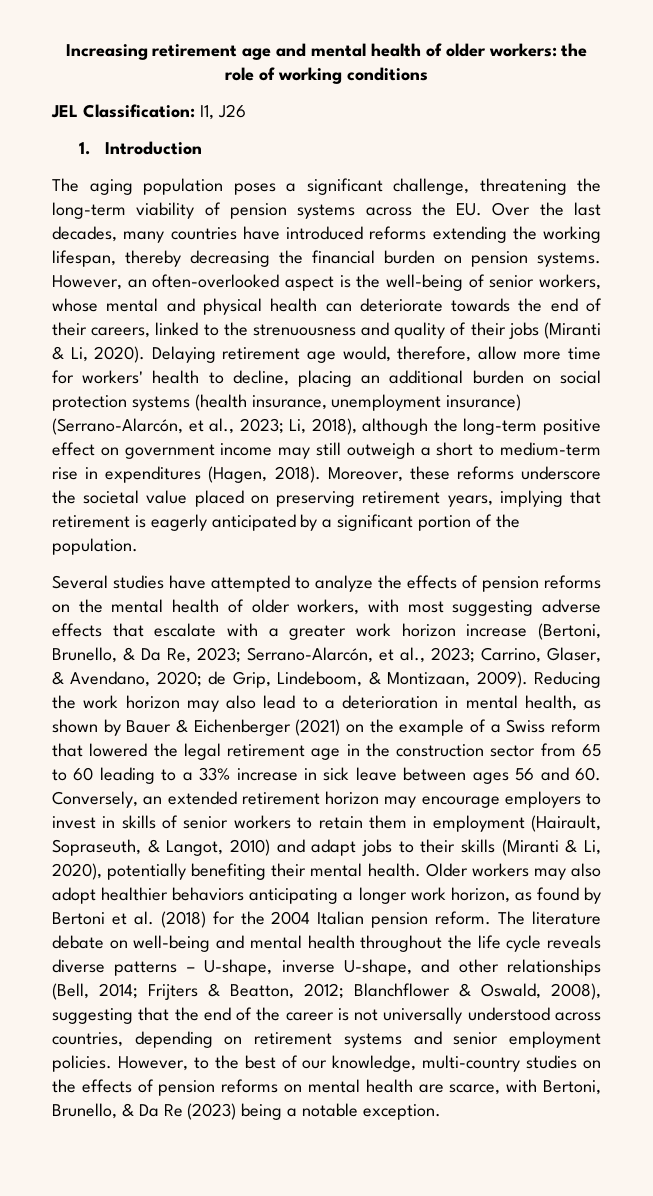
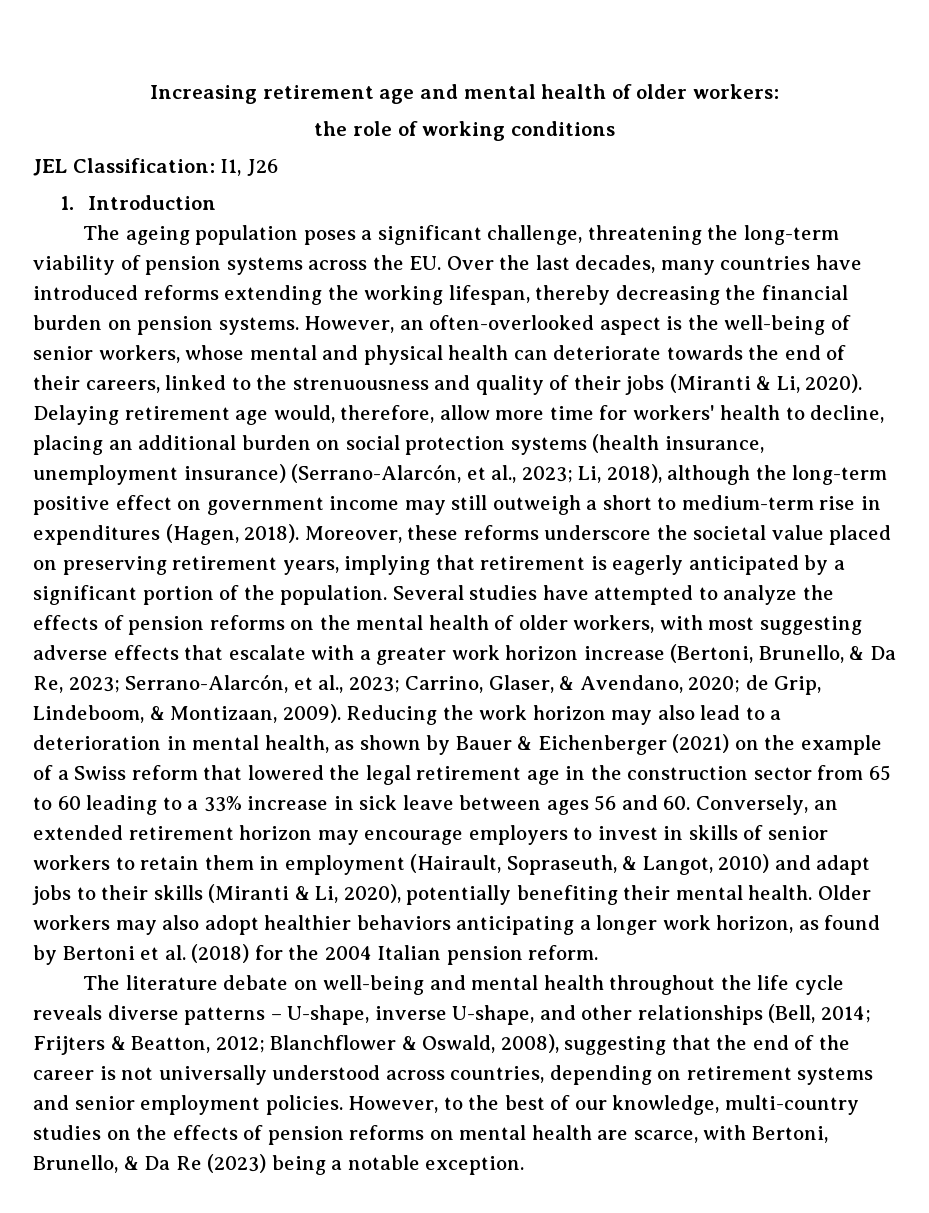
(557, 50) none -> (779, 91) //
[89,179,133,195] aging -> [125,226,190,245] ageing
(138, 546) // -> (388, 595) none
(492, 918) none -> (599, 952) //

